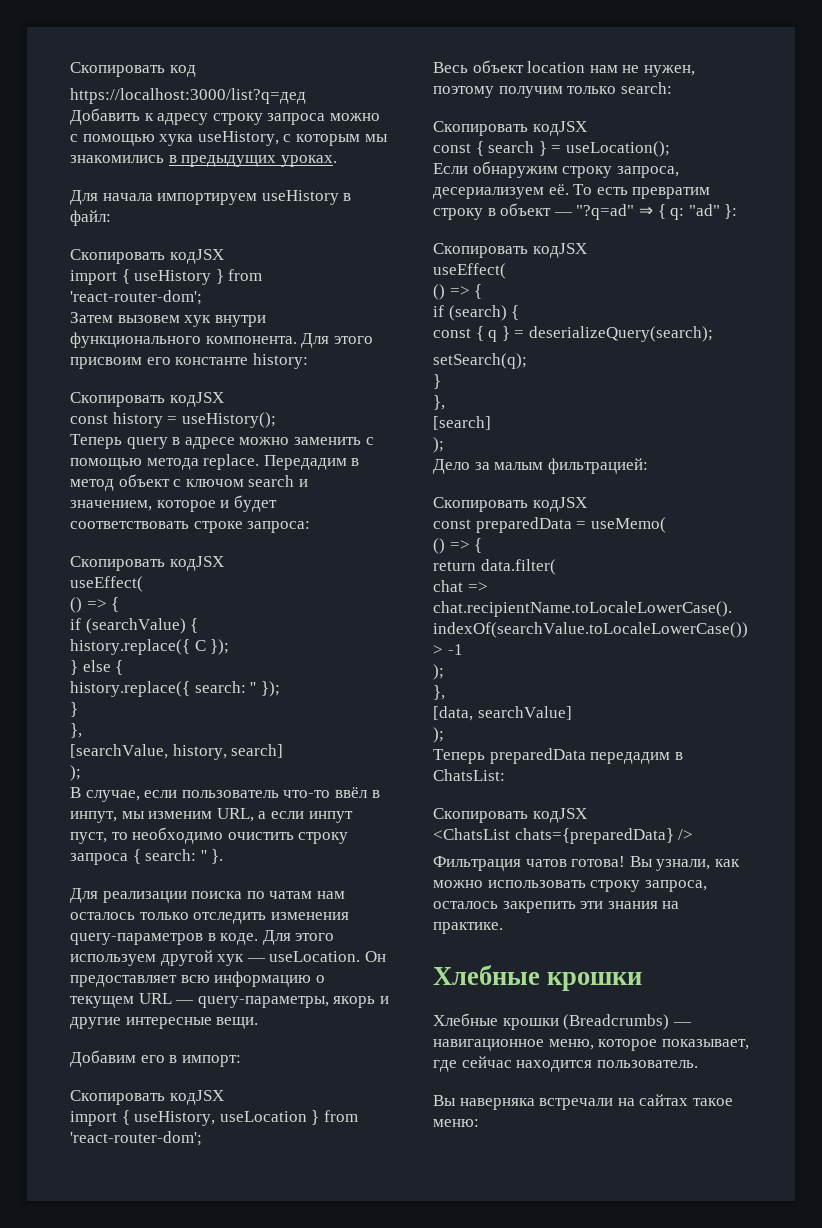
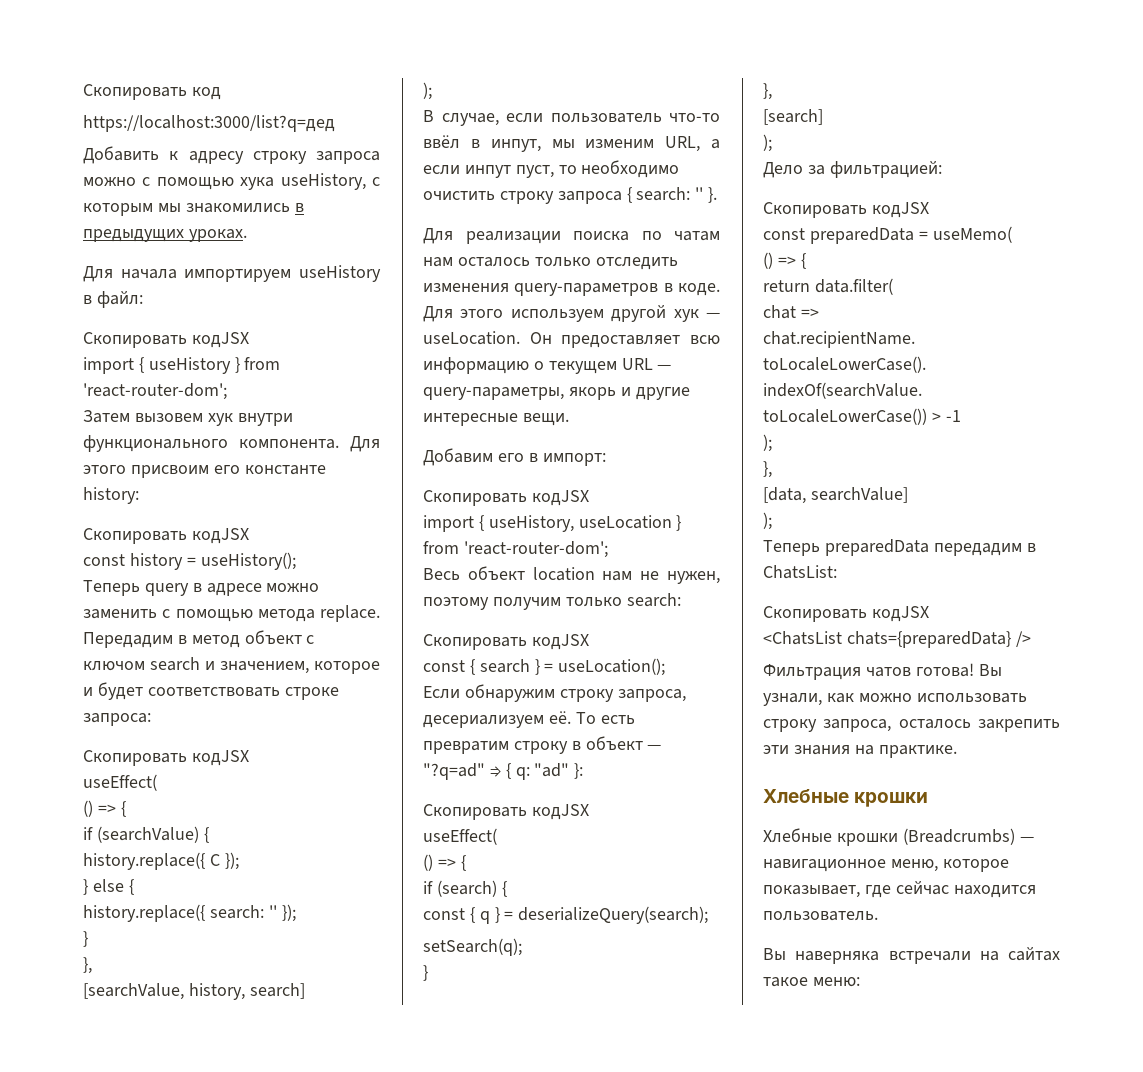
[494,462,544,470] малым -> (825, 170) none

